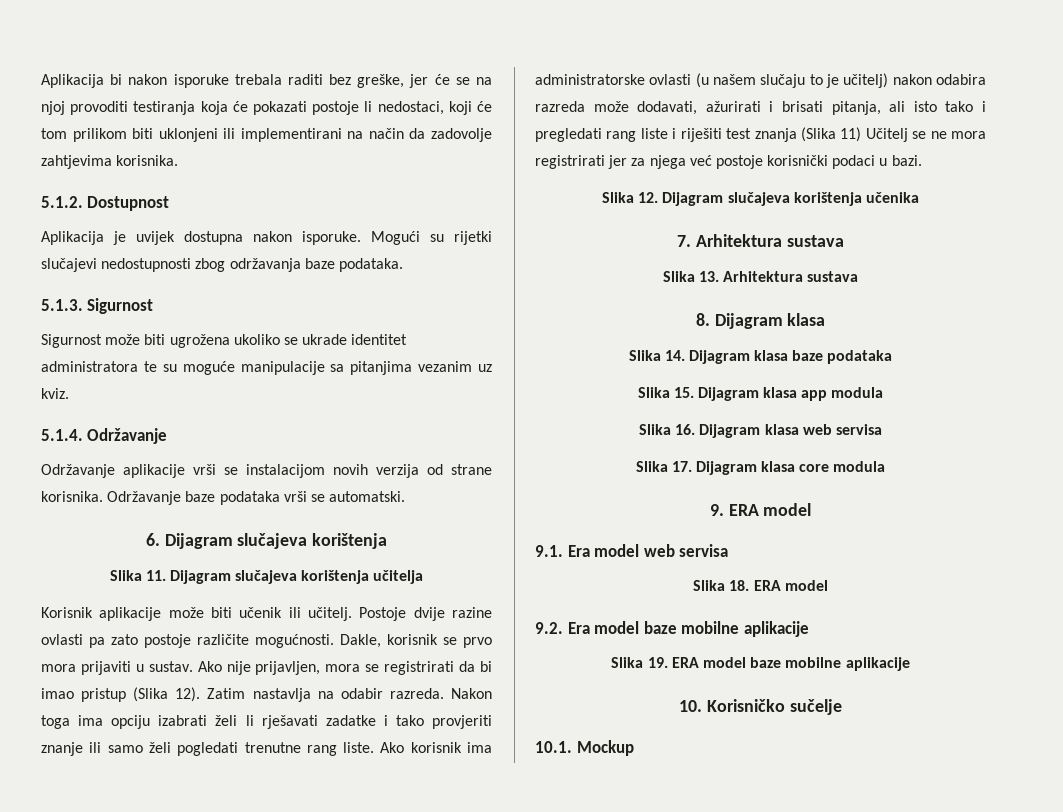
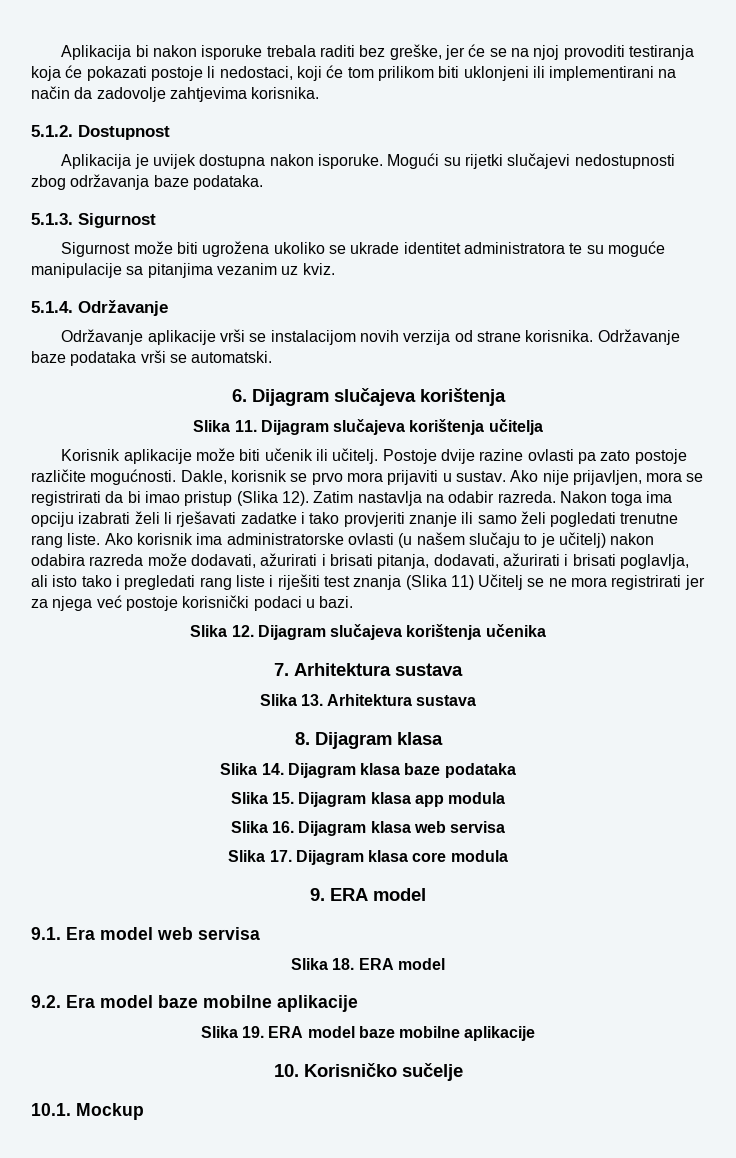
(881, 108) none -> [433,553,689,569] dodavati, ažurirati i brisati poglavlja,

